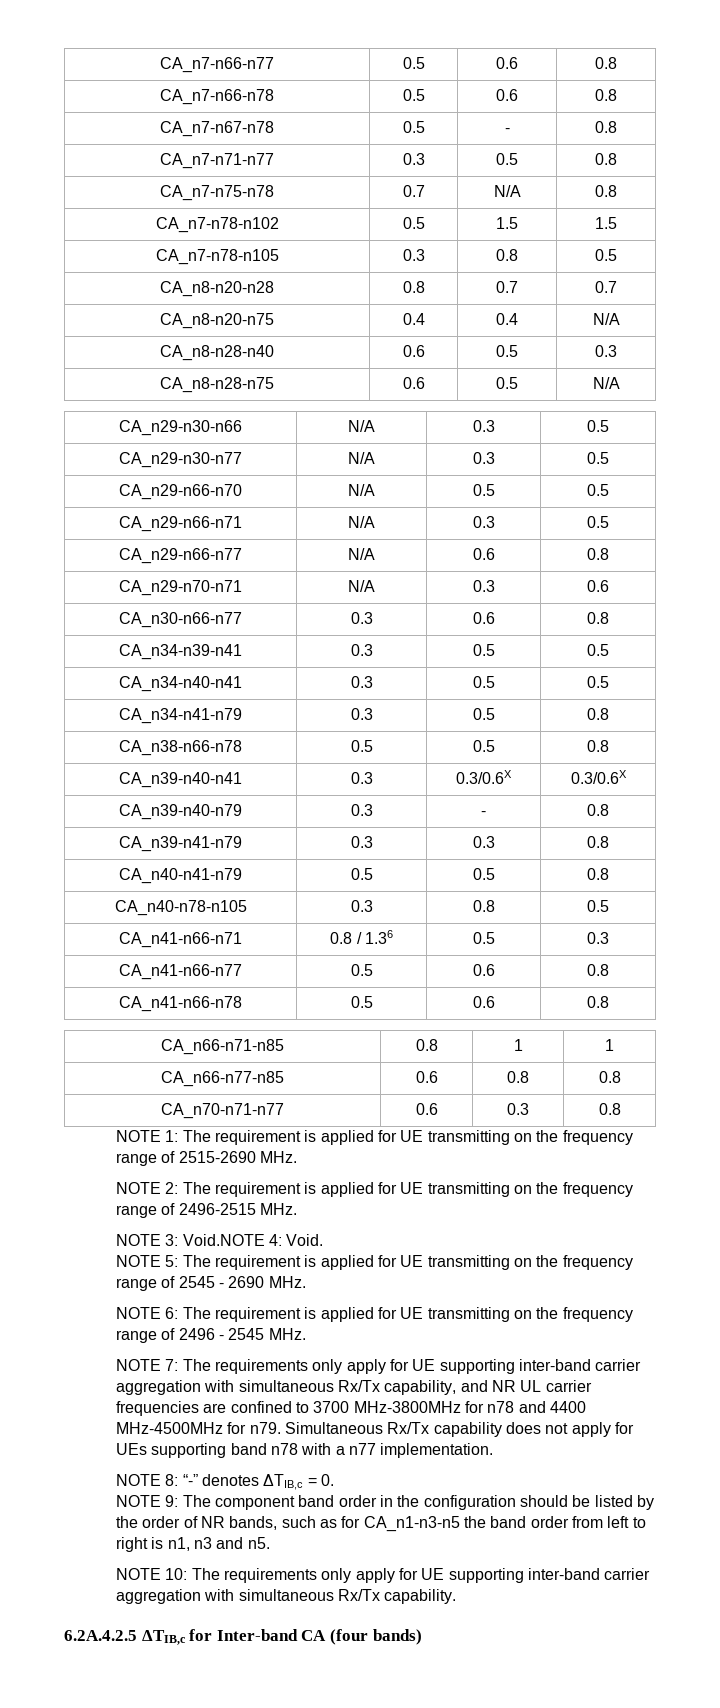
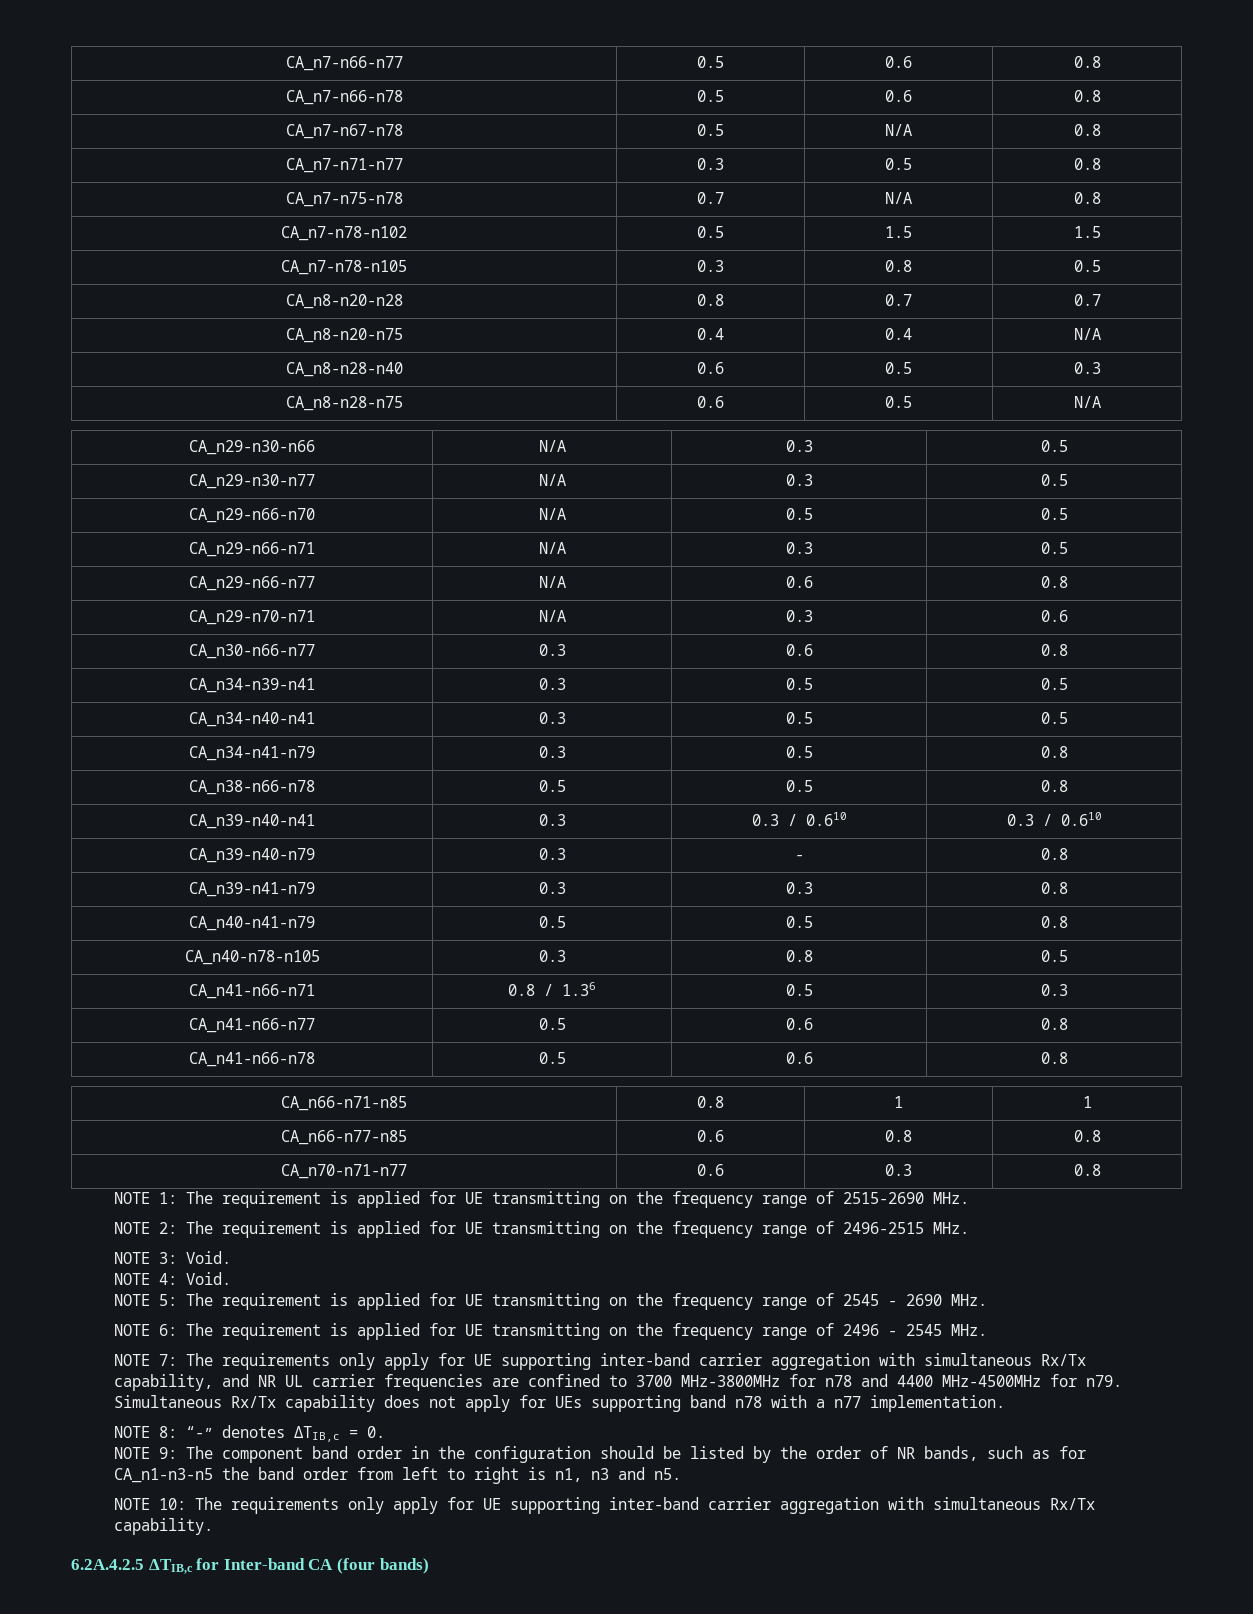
[504,128,510,133] - -> [885,124,912,136] N/A
[456,770,512,784] [570,770,627,784] 0.3/0.6X | 0.3/0.6X -> [751,812,847,826] [1006,812,1102,826] 0.3 / 0.610 | 0.3 / 0.610
[182,1234,265,1246] Void.NOTE -> [185,1251,231,1264] [113,1273,150,1285] Void. // NOTE

